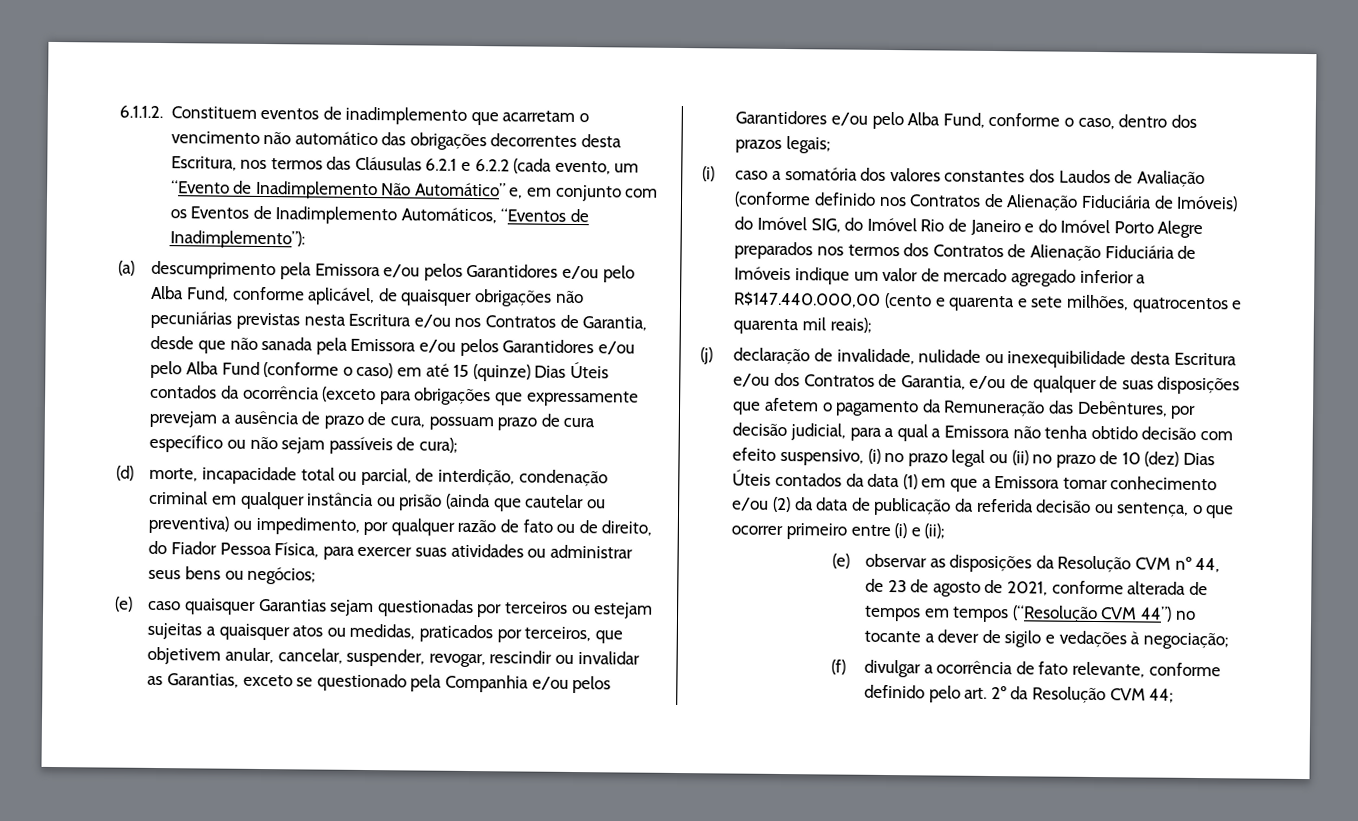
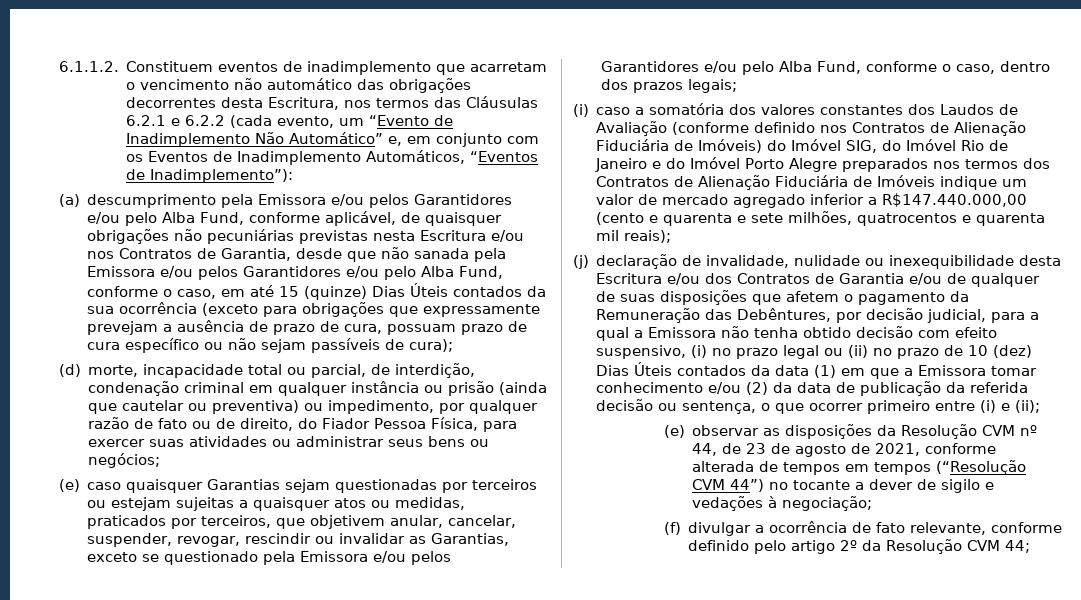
[221,361,394,379] Fund (conforme o caso) -> [459,266,504,279] [87,286,217,299] Fund, conforme o caso,
(240, 392) none -> [87,306,115,314] sua
[444,674,529,693] Companhia -> [300,551,369,562] Emissora
[900,375,966,390] Garantia, -> [839,273,905,284] Garantia
[964,687,988,699] art. -> [791,540,836,554] artigo

